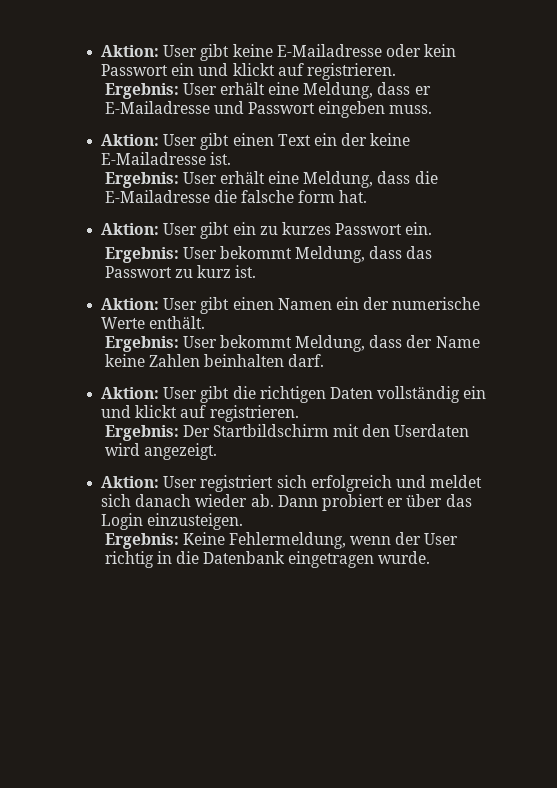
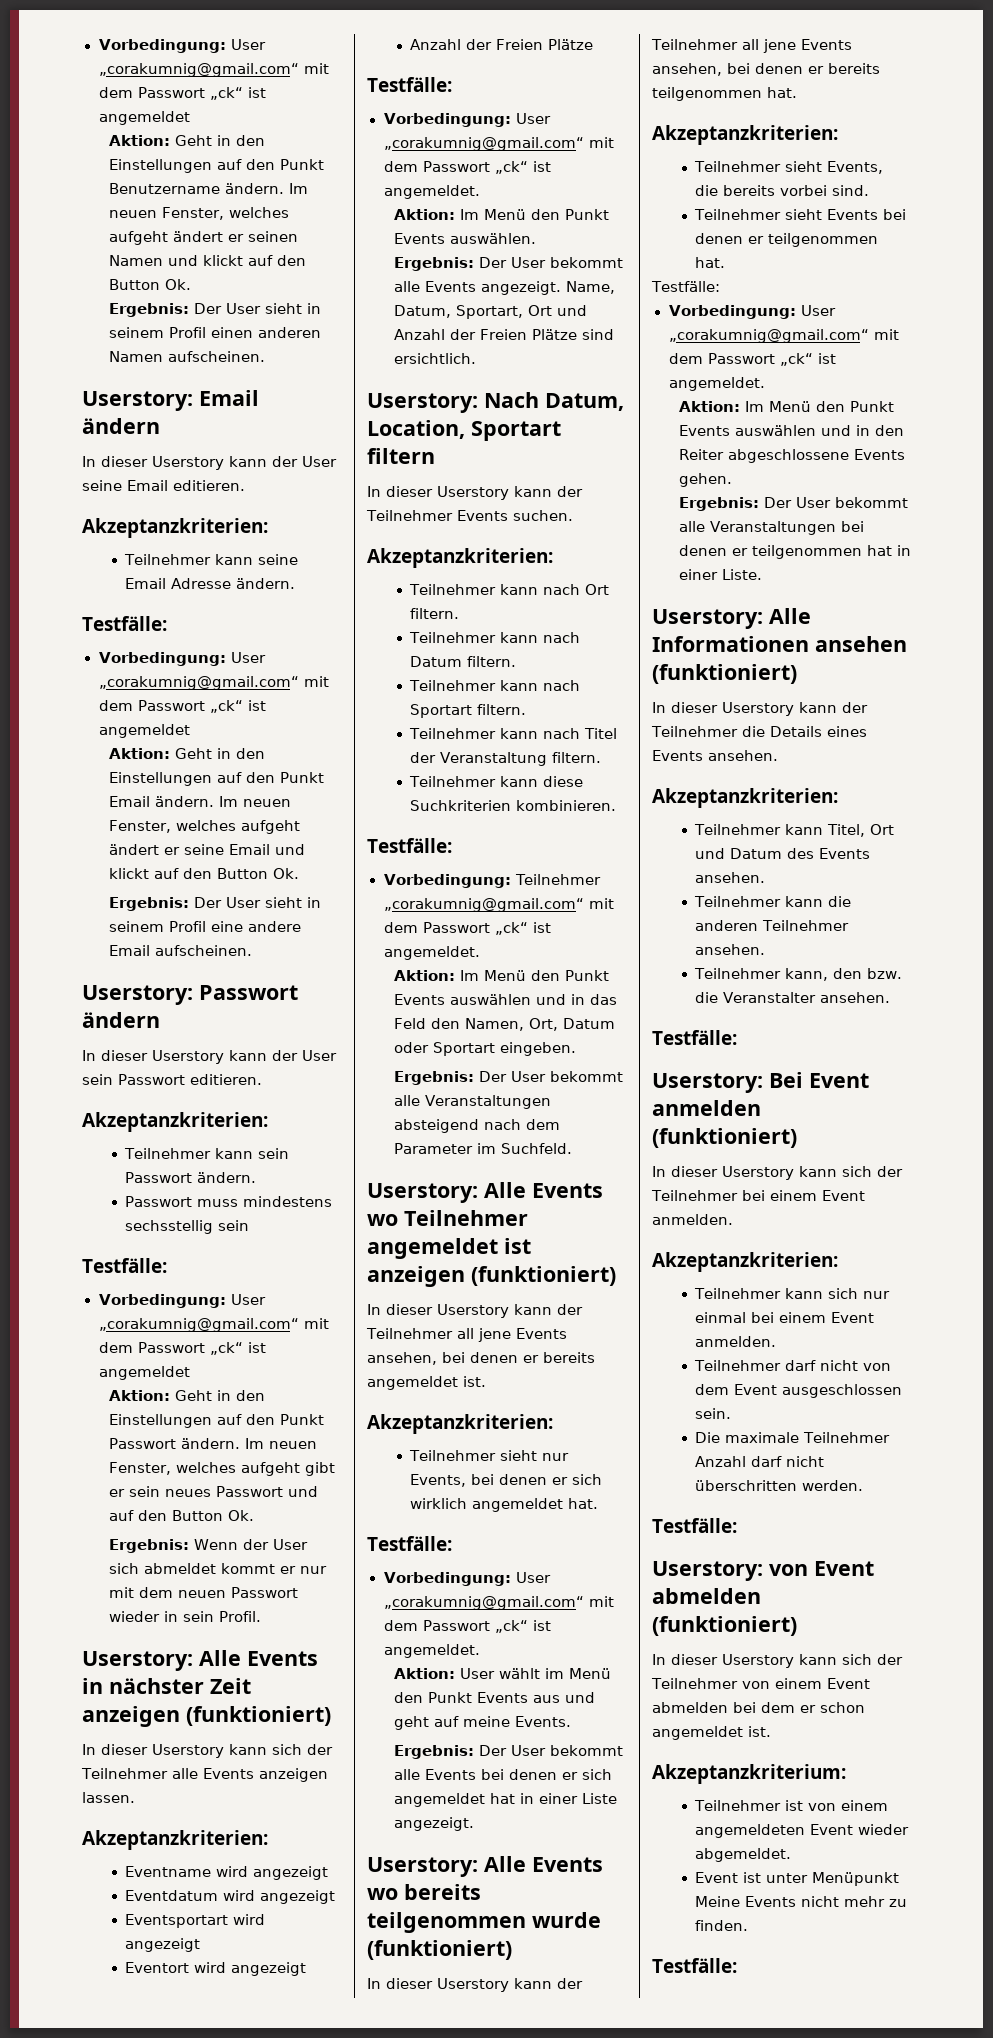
[101,44,457,61] [101,63,396,80] [104,82,431,99] [104,101,433,118] [101,133,411,150] [101,152,232,165] [104,171,438,188] [104,190,368,203] [101,222,433,239] [104,246,433,263] [104,265,257,278] [101,297,481,314] [101,316,206,329] [104,335,480,352] [104,354,325,367] [101,386,487,403] [101,405,299,422] [104,424,470,441] [104,443,217,460] [101,475,483,492] [101,494,472,511] [101,513,244,530] [104,532,459,549] [104,551,431,568] Aktion: User gibt keine E-Mailadresse oder kein Passwort ein und klickt auf registrieren. // Ergebnis: User erhält eine Meldung, dass er E-Mailadresse und Passwort eingeben muss. // Aktion: User gibt einen Text ein der keine E-Mailadresse ist. // Ergebnis: User erhält eine Meldung, dass die E-Mailadresse die falsche form hat. // Aktion: User gibt ein zu kurzes Passwort ein. // Ergebnis: User bekommt Meldung, dass das Passwort zu kurz ist. // Aktion: User gibt einen Namen ein der numerische Werte enthält. // Ergebnis: User bekommt Meldung, dass der Name keine Zahlen beinhalten darf. // Aktion: User gibt die richtigen Daten vollständig ein und klickt auf registrieren. // Ergebnis: Der Startbildschirm mit den Userdaten wird angezeigt. // Aktion: User registriert sich erfolgreich und meldet sich danach wieder ab. Dann probiert er über das Login einzusteigen. // Ergebnis: Keine Fehlermeldung, wenn der User richtig in die Datenbank eingetragen wurde. -> [98,39,266,53] [98,63,329,77] [98,87,266,100] [98,111,190,125] [108,135,265,146] [108,159,324,173] [108,183,308,194] [108,207,289,220] [108,231,298,245] [108,255,306,266] [108,279,191,290] [108,303,321,317] [108,327,321,338] [108,351,265,362] [82,390,259,411] [82,418,160,434] [82,456,337,470] [82,480,245,491] [82,518,268,538] [124,554,299,565] [125,578,296,589] [82,616,167,631] [98,652,266,666] [98,676,329,690] [98,700,266,713] [98,724,190,738] [108,748,265,759] [108,772,324,786] [108,796,291,807] [108,820,300,834] [108,844,305,855] [108,868,299,879] [108,897,321,911] [108,921,301,932] [108,945,252,956] [82,985,298,1005] [82,1012,160,1028] [82,1050,337,1064] [82,1074,262,1085] [82,1112,268,1132] [124,1148,290,1159] [125,1172,257,1183] [125,1196,333,1207] [125,1220,250,1234] [82,1258,167,1273] [98,1294,266,1308] [98,1318,329,1332] [98,1342,266,1355] [98,1366,190,1380] [108,1390,265,1401] [108,1414,324,1428] [108,1438,317,1449] [108,1462,335,1476] [108,1486,318,1497] [108,1510,254,1521] [108,1539,308,1553] [108,1563,327,1574] [108,1587,298,1598] [108,1611,261,1622] [82,1650,318,1671] [82,1678,251,1694] [82,1706,331,1727] [82,1744,333,1758] [81,1768,328,1782] [82,1792,135,1803] [82,1830,268,1850] [125,1866,329,1880] [125,1890,336,1904] [125,1914,266,1928] [125,1938,201,1952] [125,1962,307,1976] [410,39,594,50] [367,77,452,92] [383,113,551,127] [383,137,614,151] [383,161,551,174] [383,185,480,199] [393,209,609,220] [393,233,536,244] [393,257,623,271] [393,281,615,295] [393,305,587,319] [393,329,614,340] [393,353,476,364] [367,392,624,413] [367,420,561,441] [367,448,435,464] [367,486,583,500] [366,510,573,521] [367,548,553,568] [409,584,610,595] [410,608,460,619] [409,632,581,643] [410,656,517,667] [409,680,581,691] [410,704,527,718] [409,728,618,739] [410,752,602,766] [409,776,584,787] [410,800,617,811] [367,838,452,853] [383,874,602,888] [383,898,614,912] [383,922,551,935] [383,946,480,960] [393,970,609,981] [393,994,617,1005] [393,1018,615,1031] [393,1042,576,1056] [393,1071,623,1085] [393,1095,551,1109] [393,1119,560,1133] [393,1143,572,1154] [367,1182,603,1203] [367,1210,528,1226] [367,1238,531,1259] [367,1266,616,1287] [367,1304,583,1318] [366,1328,567,1342] [367,1352,595,1365] [367,1376,486,1390] [367,1414,553,1434] [409,1450,570,1461] [410,1474,603,1487] [410,1498,599,1512] [367,1536,452,1551] [383,1572,551,1586] [383,1596,614,1610] [383,1620,551,1633] [383,1644,480,1658] [393,1668,611,1679] [393,1692,595,1703] [393,1716,571,1730] [393,1745,623,1759] [393,1769,612,1780] [393,1793,617,1807] [393,1817,474,1831] [367,1856,603,1877] [367,1884,481,1900] [367,1912,601,1933] [367,1940,512,1960] [367,1978,583,1992] [651,39,852,53] [652,63,880,76] [652,87,797,101] [652,125,838,145] [694,161,884,174] [695,185,870,196] [694,209,907,220] [695,233,879,247] [695,257,726,268] [651,281,720,292] [668,305,836,319] [668,329,899,343] [668,353,836,366] [668,377,765,391] [678,401,894,412] [678,425,904,436] [678,449,905,463] [678,473,732,487] [678,497,908,511] [678,521,864,535] [678,545,911,559] [678,569,762,580] [652,608,811,629] [652,636,907,652] [652,664,797,684] [652,702,868,716] [651,726,867,737] [652,750,778,761] [652,788,838,808] [694,824,895,837] [695,848,871,859] [695,872,766,883] [694,896,852,907] [695,920,850,931] [695,944,766,955] [694,968,903,981] [695,992,891,1003] [652,1030,737,1045] [652,1072,869,1093] [652,1100,761,1116] [652,1128,797,1148] [652,1166,903,1180] [651,1190,865,1201] [652,1214,733,1225] [652,1252,838,1272] [694,1288,891,1299] [695,1312,875,1323] [695,1336,777,1347] [694,1360,892,1371] [695,1384,903,1398] [695,1408,732,1419] [695,1432,891,1443] [695,1456,825,1467] [695,1480,864,1491] [652,1518,737,1533] [652,1561,874,1581] [652,1588,761,1604] [652,1616,797,1636] [652,1654,903,1668] [651,1678,870,1689] [652,1702,865,1713] [652,1726,771,1740] [652,1764,846,1784] [694,1800,889,1811] [695,1824,910,1838] [695,1848,792,1862] [695,1872,900,1886] [695,1896,908,1907] [695,1920,749,1931] [652,1958,737,1973] Vorbedingung: User „corakumnig@gmail.com“ mit dem Passwort „ck“ ist angemeldet // Aktion: Geht in den Einstellungen auf den Punkt Benutzername ändern. Im neuen Fenster, welches aufgeht ändert er seinen Namen und klickt auf den Button Ok. // Ergebnis: Der User sieht in seinem Profil einen anderen Namen aufscheinen. // Userstory: Email ändern // In dieser Userstory kann der User seine Email editieren. // Akzeptanzkriterien: // Teilnehmer kann seine Email Adresse ändern. // Testfälle: // Vorbedingung: User „corakumnig@gmail.com“ mit dem Passwort „ck“ ist angemeldet // Aktion: Geht in den Einstellungen auf den Punkt Email ändern. Im neuen Fenster, welches aufgeht ändert er seine Email und klickt auf den Button Ok. // Ergebnis: Der User sieht in seinem Profil eine andere Email aufscheinen. // Userstory: Passwort ändern // In dieser Userstory kann der User sein Passwort editieren. // Akzeptanzkriterien: // Teilnehmer kann sein Passwort ändern. // Passwort muss mindestens sechsstellig sein // Testfälle: // Vorbedingung: User „corakumnig@gmail.com“ mit dem Passwort „ck“ ist angemeldet // Aktion: Geht in den Einstellungen auf den Punkt Passwort ändern. Im neuen Fenster, welches aufgeht gibt er sein neues Passwort und auf den Button Ok. // Ergebnis: Wenn der User sich abmeldet kommt er nur mit dem neuen Passwort wieder in sein Profil. // Userstory: Alle Events in nächster Zeit anzeigen (funktioniert) // In dieser Userstory kann sich der Teilnehmer alle Events anzeigen lassen. // Akzeptanzkriterien: // Eventname wird angezeigt // Eventdatum wird angezeigt // Eventsportart wird angezeigt // Eventort wird angezeigt // Anzahl der Freien Plätze // Testfälle: // Vorbedingung: User „corakumnig@gmail.com“ mit dem Passwort „ck“ ist angemeldet. // Aktion: Im Menü den Punkt Events auswählen. // Ergebnis: Der User bekommt alle Events angezeigt. Name, Datum, Sportart, Ort und Anzahl der Freien Plätze sind ersichtlich. // Userstory: Nach Datum, Location, Sportart filtern // In dieser Userstory kann der Teilnehmer Events suchen. // Akzeptanzkriterien: // Teilnehmer kann nach Ort filtern. // Teilnehmer kann nach Datum filtern. // Teilnehmer kann nach Sportart filtern. // Teilnehmer kann nach Titel der Veranstaltung filtern. // Teilnehmer kann diese Suchkriterien kombinieren. // Testfälle: // Vorbedingung: Teilnehmer „corakumnig@gmail.com“ mit dem Passwort „ck“ ist angemeldet. // Aktion: Im Menü den Punkt Events auswählen und in das Feld den Namen, Ort, Datum oder Sportart eingeben. // Ergebnis: Der User bekommt alle Veranstaltungen absteigend nach dem Parameter im Suchfeld. // Userstory: Alle Events wo Teilnehmer angemeldet ist anzeigen (funktioniert) // In dieser Userstory kann der Teilnehmer all jene Events ansehen, bei denen er bereits angemeldet ist. // Akzeptanzkriterien: // Teilnehmer sieht nur Events, bei denen er sich wirklich angemeldet hat. // Testfälle: // Vorbedingung: User „corakumnig@gmail.com“ mit dem Passwort „ck“ ist angemeldet. // Aktion: User wählt im Menü den Punkt Events aus und geht auf meine Events. // Ergebnis: Der User bekommt alle Events bei denen er sich angemeldet hat in einer Liste angezeigt. // Userstory: Alle Events wo bereits teilgenommen wurde (funktioniert) // In dieser Userstory kann der Teilnehmer all jene Events ansehen, bei denen er bereits teilgenommen hat. // Akzeptanzkriterien: // Teilnehmer sieht Events, die bereits vorbei sind. // Teilnehmer sieht Events bei denen er teilgenommen hat. // Testfälle: // Vorbedingung: User „corakumnig@gmail.com“ mit dem Passwort „ck“ ist angemeldet. // Aktion: Im Menü den Punkt Events auswählen und in den Reiter abgeschlossene Events gehen. // Ergebnis: Der User bekommt alle Veranstaltungen bei denen er teilgenommen hat in einer Liste. // Userstory: Alle Informationen ansehen (funktioniert) // In dieser Userstory kann der Teilnehmer die Details eines Events ansehen. // Akzeptanzkriterien: // Teilnehmer kann Titel, Ort und Datum des Events ansehen. // Teilnehmer kann die anderen Teilnehmer ansehen. // Teilnehmer kann, den bzw. die Veranstalter ansehen. // Testfälle: // Userstory: Bei Event anmelden (funktioniert) // In dieser Userstory kann sich der Teilnehmer bei einem Event anmelden. // Akzeptanzkriterien: // Teilnehmer kann sich nur einmal bei einem Event anmelden. // Teilnehmer darf nicht von dem Event ausgeschlossen sein. // Die maximale Teilnehmer Anzahl darf nicht überschritten werden. // Testfälle: // Userstory: von Event abmelden (funktioniert) // In dieser Userstory kann sich der Teilnehmer von einem Event abmelden bei dem er schon angemeldet ist. // Akzeptanzkriterium: // Teilnehmer ist von einem angemeldeten Event wieder abgemeldet. // Event ist unter Menüpunkt Meine Events nicht mehr zu finden. // Testfälle:

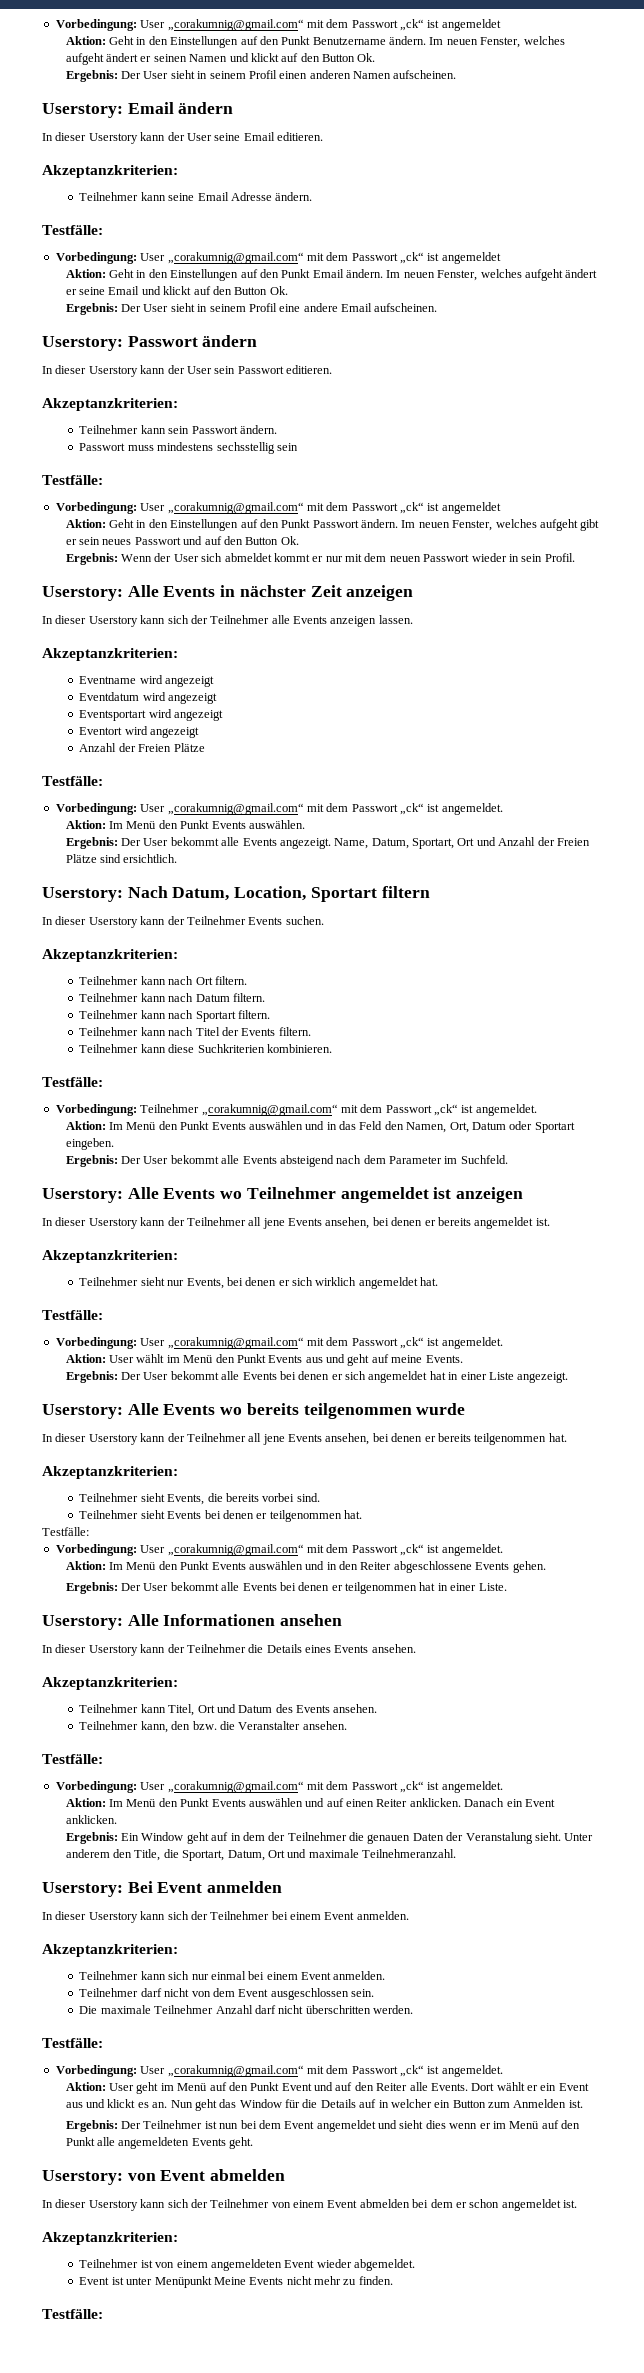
[186,1706,331,1726] (funktioniert) -> (414, 593) none
[440,752,548,766] Veranstaltung -> [241,1028,276,1036] Events
[424,1095,551,1109] Veranstaltungen -> [242,1156,277,1164] Events
[471,1266,616,1286] (funktioniert) -> (524, 1195) none
[367,1940,512,1960] (funktioniert) -> (466, 1409) none
[709,521,836,535] Veranstaltungen -> [242,1583,277,1591] Events
[652,664,797,684] (funktioniert) -> (343, 1620) none
[694,896,852,907] [695,920,850,931] [695,944,766,955] // Teilnehmer kann die anderen Teilnehmer ansehen. -> (378, 1708) none
(737, 1037) none -> [55,1781,503,1793] [65,1798,555,1807] [65,1815,117,1824] [65,1832,594,1844] [65,1849,457,1861] // Vorbedingung: User „corakumnig@gmail.com“ mit dem Passwort „ck“ ist angemeldet. // Aktion: Im Menü den Punkt Events auswählen und auf einen Reiter anklicken. Danach ein Event anklicken. // Ergebnis: Ein Window geht auf in dem der Teilnehmer die genauen Daten der Veranstalung sieht. Unter anderem den Title, die Sportart, Datum, Ort und maximale Teilnehmeranzahl.
[652,1128,797,1148] (funktioniert) -> (283, 1887) none
(737, 1525) none -> [55,2065,503,2077] [65,2082,589,2094] [65,2099,583,2111] [65,2120,581,2132] [65,2137,254,2149] // Vorbedingung: User „corakumnig@gmail.com“ mit dem Passwort „ck“ ist angemeldet. // Aktion: User geht im Menü auf den Punkt Event und auf den Reiter alle Events. Dort wählt er ein Event aus und klickt es an. Nun geht das Window für die Details auf in welcher ein Button zum Anmelden ist. // Ergebnis: Der Teilnehmer ist nun bei dem Event angemeldet und sieht dies wenn er im Menü auf den Punkt alle angemeldeten Events geht.
[652,1616,797,1636] (funktioniert) -> (286, 2175) none
[652,1764,846,1784] Akzeptanzkriterium: -> [42,2232,178,2245] Akzeptanzkriterien:

